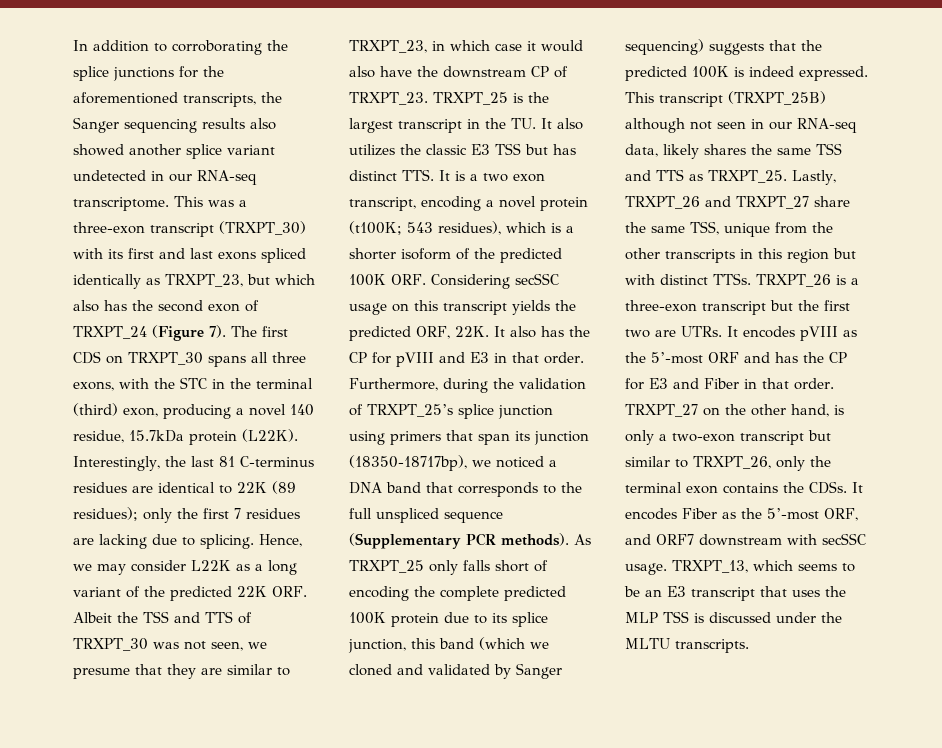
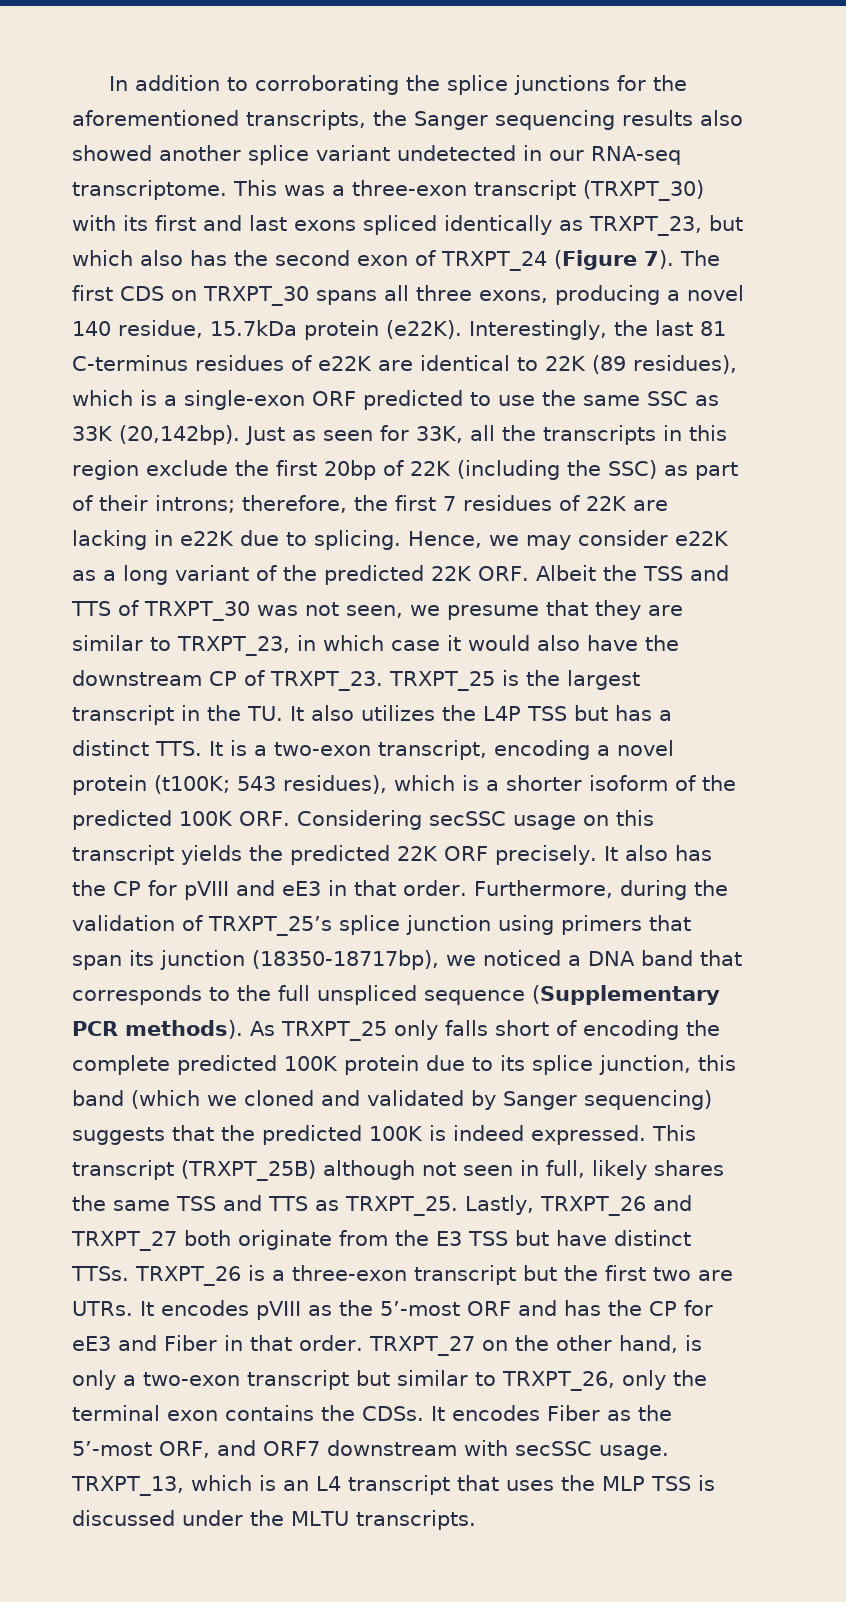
[119,377,313,389] [73,403,158,417] with the STC in the terminal (third) exon, -> (548, 296) none
[242,429,298,442] (L22K). -> [386,320,462,339] (e22K).
(127, 487) none -> [291,355,372,371] of e22K
[73,507,300,523] [73,534,147,549] residues); only the first 7 residues are lacking -> [633,355,737,374] [72,390,719,410] [72,425,727,445] [72,460,738,480] [72,495,668,513] [72,530,234,550] residues), which is a single-exon ORF predicted to use the same SSC as 33K (20,142bp). Just as seen for 33K, all the transcripts in this region exclude the first 20bp of 22K (including the SSC) as part of their introns; therefore, the first 7 residues of 22K are lacking in e22K
[191,560,231,571] L22K -> [675,531,729,546] e22K
[426,144,490,155] classic E3 -> [483,706,521,721] L4P
(576, 149) none -> [659,710,672,721] a
[483,173,545,182] two exon -> [274,742,371,756] two-exon
[416,326,489,339] ORF, 22K. -> [397,845,597,865] 22K ORF precisely.
[470,352,489,363] E3 -> [282,881,321,896] eE3
[769,118,857,133] [625,144,658,157] our RNA-seq data, -> [546,1160,585,1178] full,
[814,196,850,207] [625,221,833,237] [625,248,856,263] [625,274,655,285] share the same TSS, unique from the other transcripts in this region but with -> [184,1230,607,1250] both originate from the E3 TSS but have
[649,378,668,389] E3 -> [72,1336,111,1351] eE3
[798,563,855,572] [624,586,686,597] seems to be an E3 -> [259,1475,341,1491] is an L4

